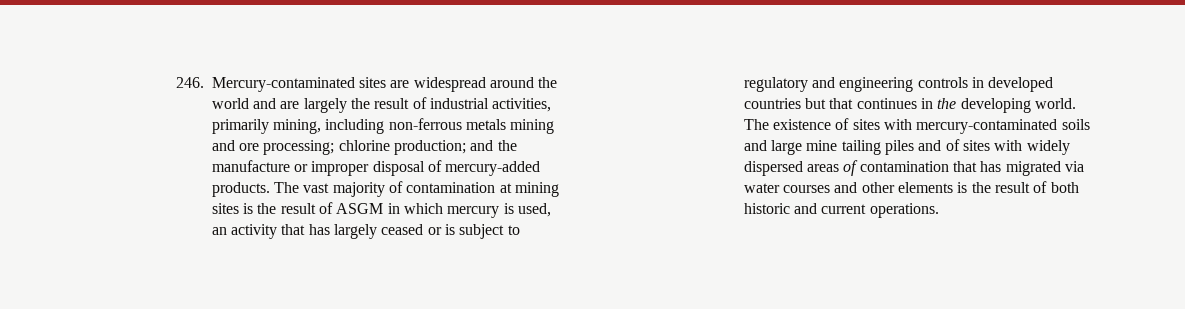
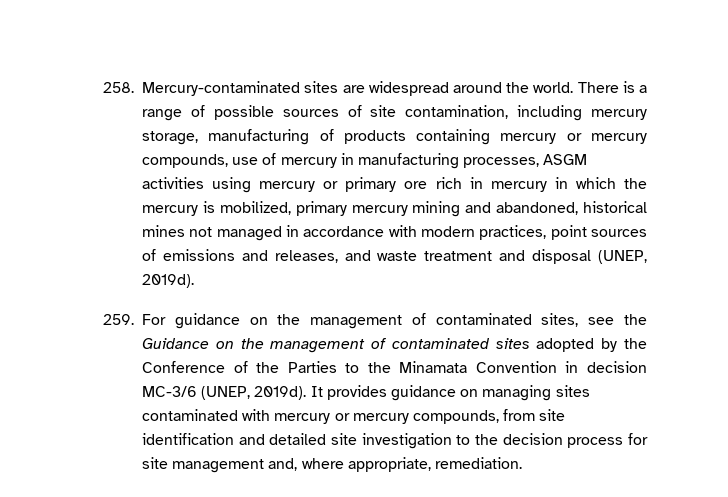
[175,77,204,88] 246. -> [103,82,135,93] 258.
[211,97,552,113] [211,118,555,134] [211,140,517,155] [211,160,541,176] [211,181,559,197] [211,202,551,218] [211,224,520,239] [743,77,1054,92] [743,98,1076,113] [743,118,1090,134] [743,139,1070,155] [743,160,1084,176] [743,181,1079,193] [743,203,939,218] world and are largely the result of industrial activities, primarily mining, including non-ferrous metals mining and ore processing; chlorine production; and the manufacture or improper disposal of mercury-added products. The vast majority of contamination at mining sites is the result of ASGM in which mercury is used, an activity that has largely ceased or is subject to regulatory and engineering controls in developed countries but that continues in the developing world. The existence of sites with mercury-contaminated soils and large mine tailing piles and of sites with widely dispersed areas of contamination that has migrated via water courses and other elements is the result of both historic and current operations. -> [533,81,648,93] [142,105,647,121] [142,129,647,145] [142,153,588,169] [142,177,647,193] [142,201,647,217] [142,225,647,241] [142,249,647,264] [142,274,195,288] [103,313,647,329] [142,338,647,353] [142,361,647,373] [142,385,590,401] [142,409,566,424] [142,433,649,449] [142,457,522,473] world. There is a range of possible sources of site contamination, including mercury storage, manufacturing of products containing mercury or mercury compounds, use of mercury in manufacturing processes, ASGM activities using mercury or primary ore rich in mercury in which the mercury is mobilized, primary mercury mining and abandoned, historical mines not managed in accordance with modern practices, point sources of emissions and releases, and waste treatment and disposal (UNEP, 2019d). // 259. For guidance on the management of contaminated sites, see the Guidance on the management of contaminated sites adopted by the Conference of the Parties to the Minamata Convention in decision MC-3/6 (UNEP, 2019d). It provides guidance on managing sites contaminated with mercury or mercury compounds, from site identification and detailed site investigation to the decision process for site management and, where appropriate, remediation.

